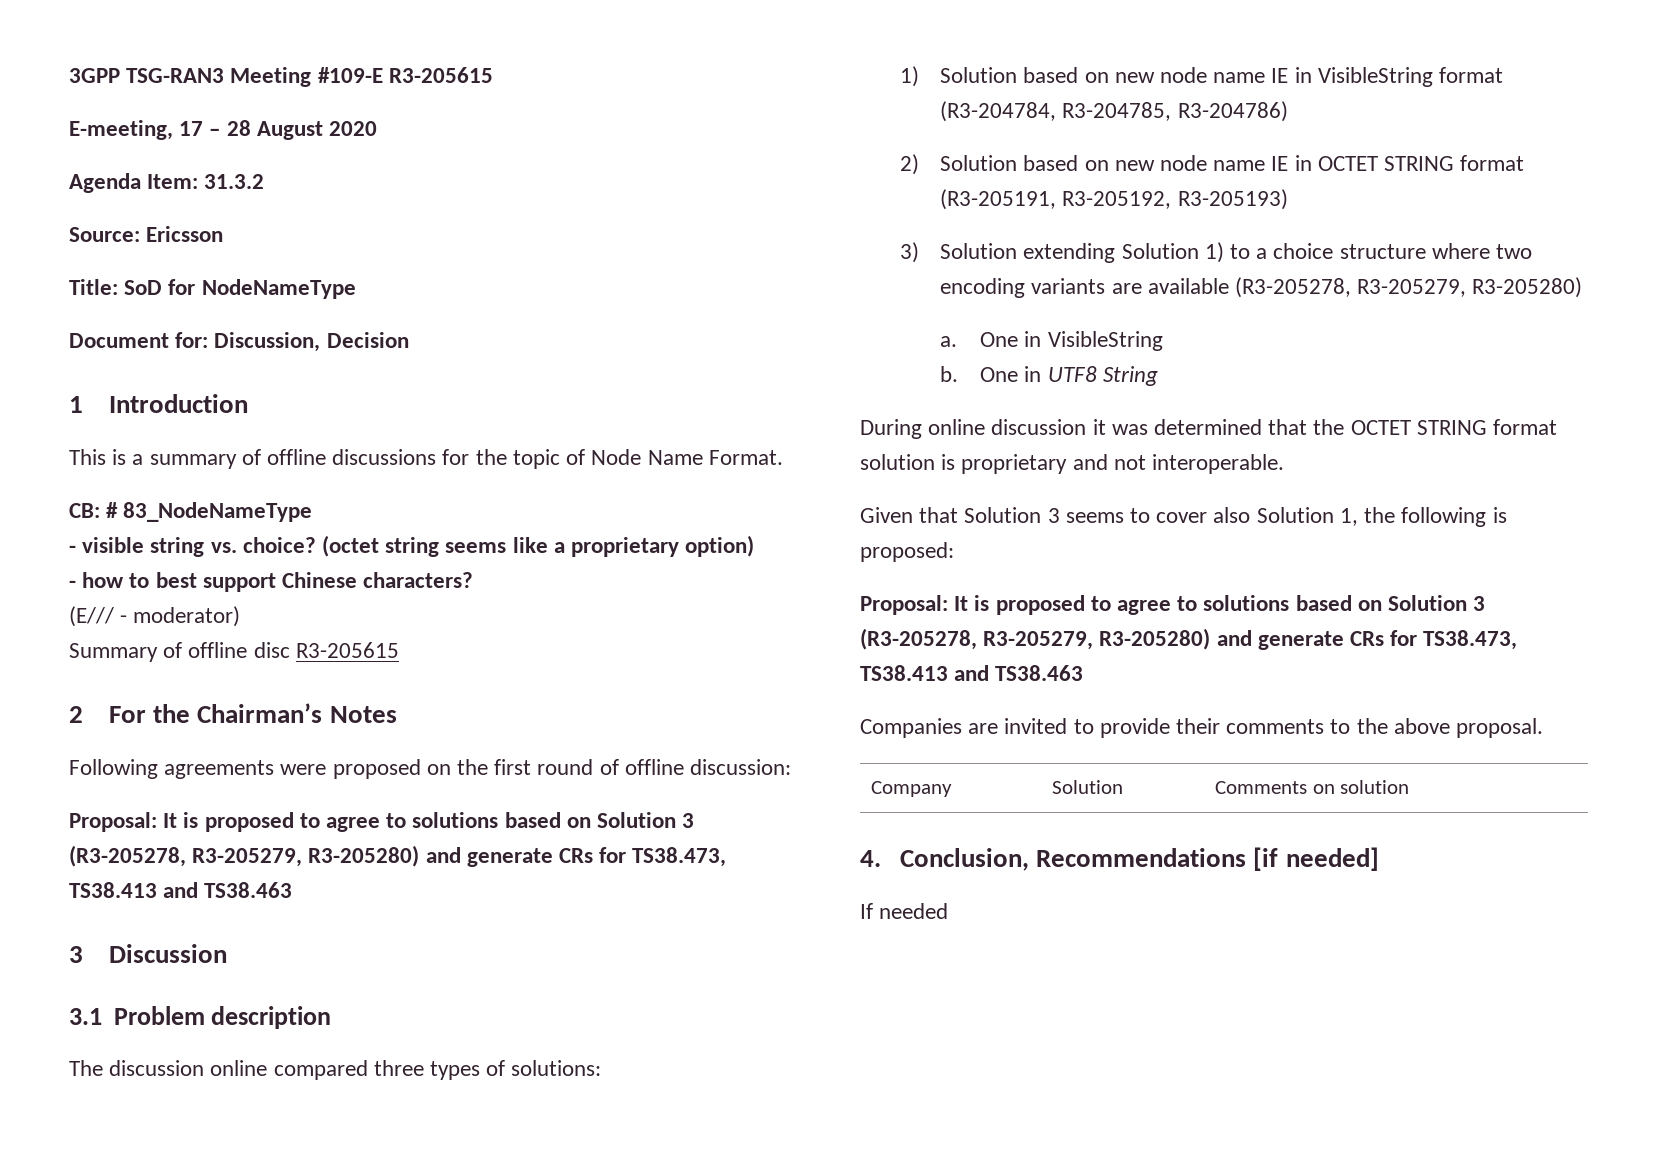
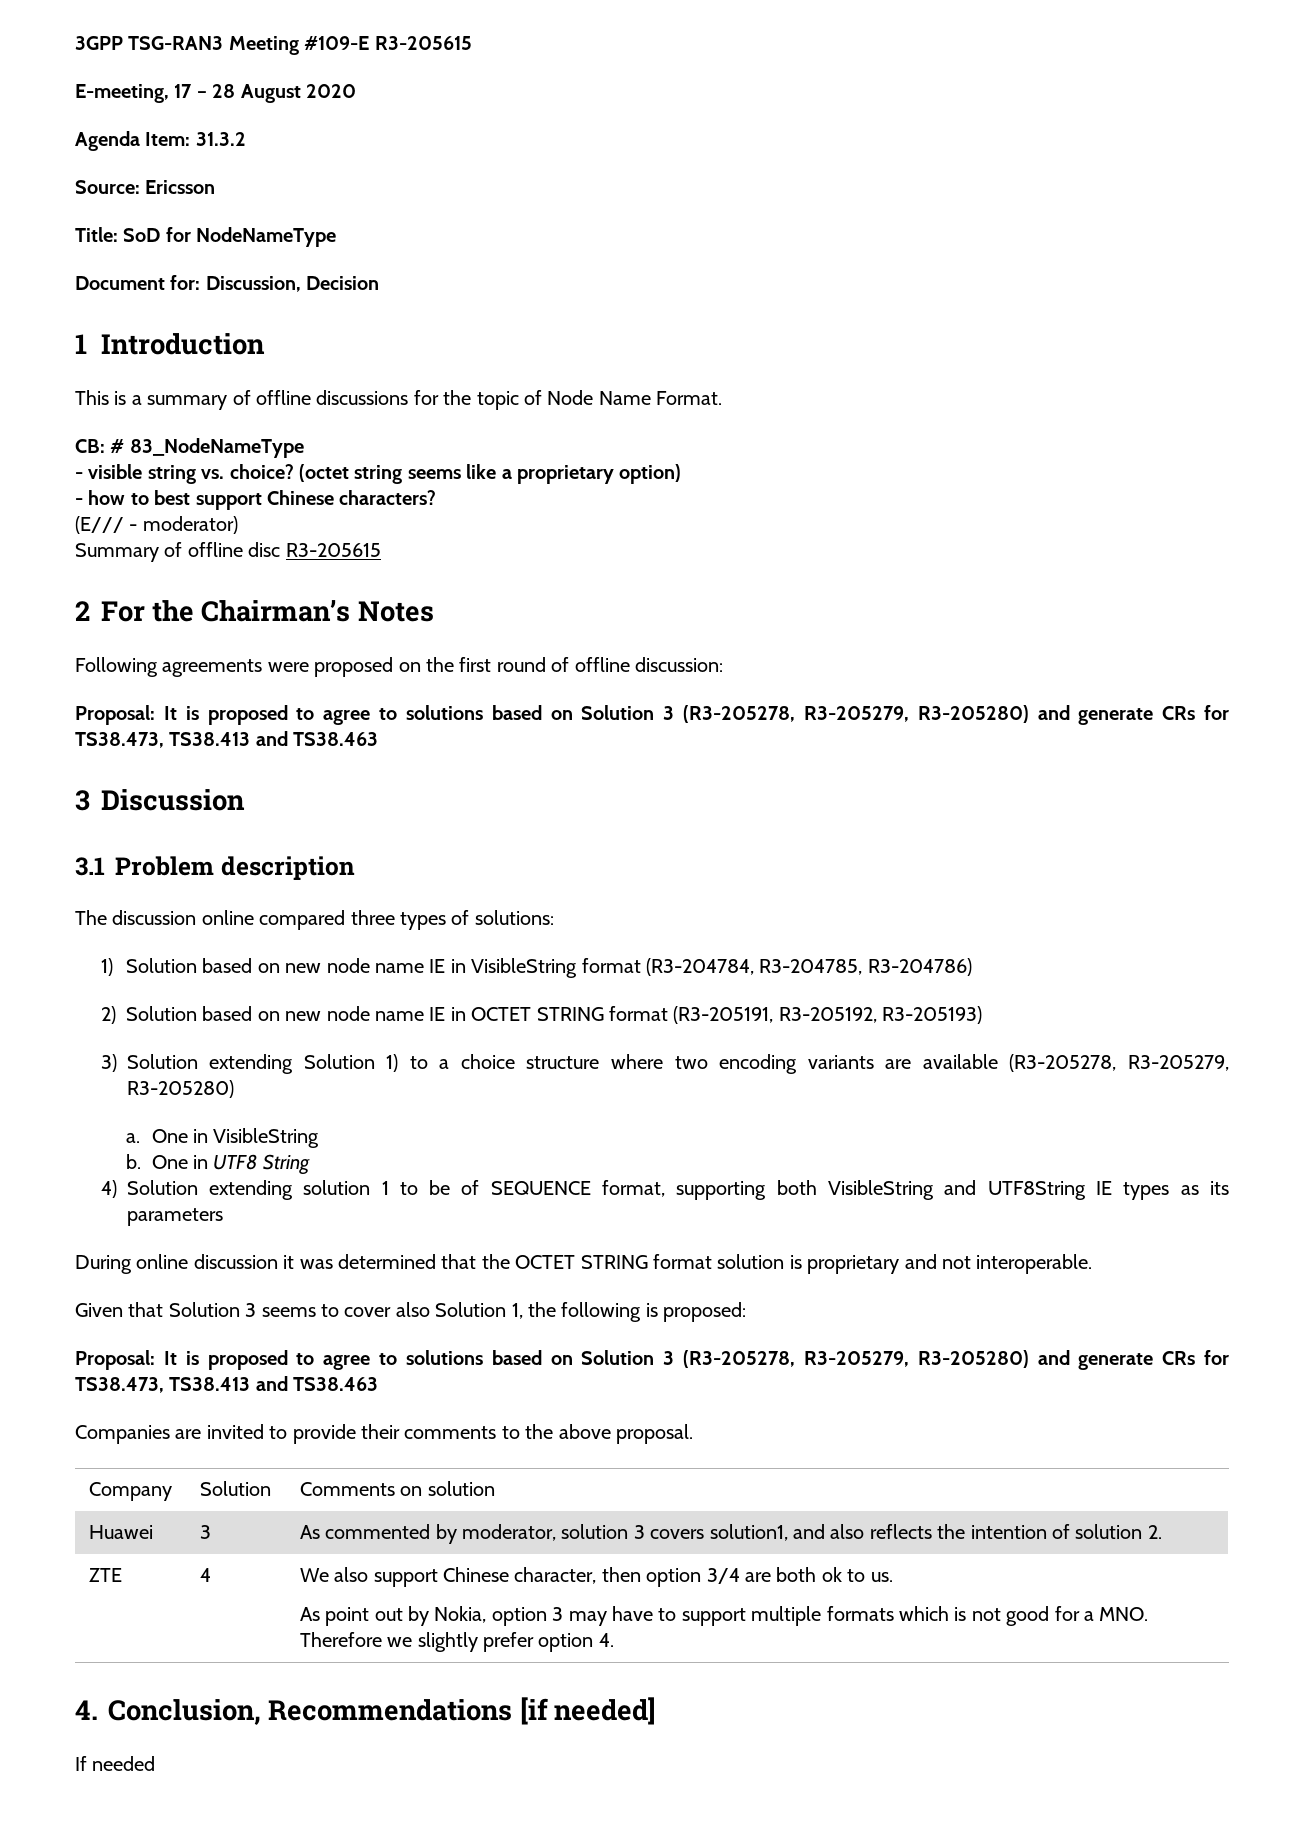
(1158, 376) none -> [100,1180,1229,1200] [126,1208,223,1226] // 4) Solution extending solution 1 to be of SEQUENCE format, supporting both VisibleString and UTF8String IE types as its parameters
(1410, 787) none -> [88,1525,153,1539] [199,1525,211,1539] [299,1524,1162,1544] [88,1568,122,1582] [199,1568,211,1582] [299,1567,893,1587] [299,1606,1149,1626] [299,1632,614,1652] // Huawei | 3 | As commented by moderator, solution 3 covers solution1, and also reflects the intention of solution 2. // ZTE | 4 | We also support Chinese character, then option 3/4 are both ok to us. // As point out by Nokia, option 3 may have to support multiple formats which is not good for a MNO. Therefore we slightly prefer option 4.

